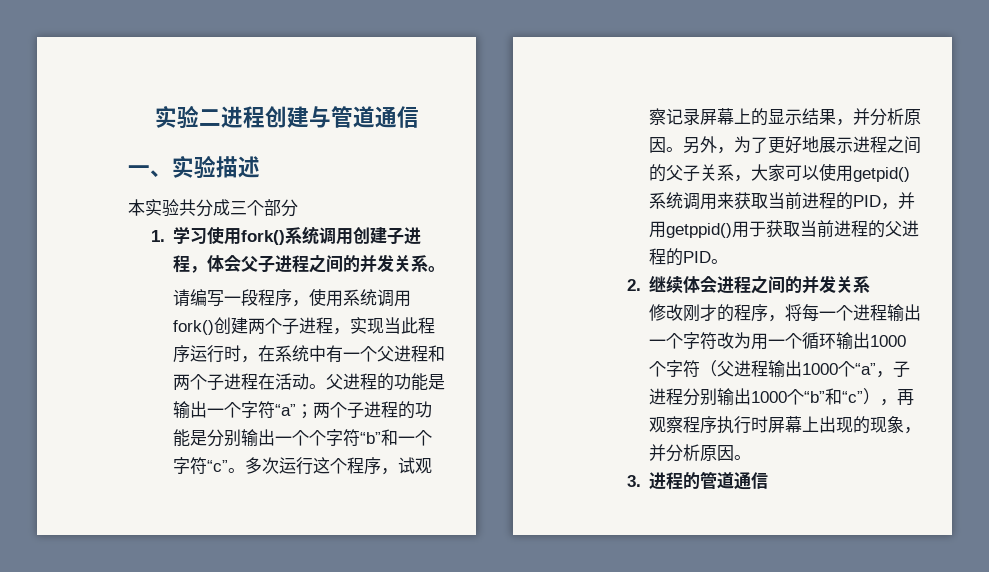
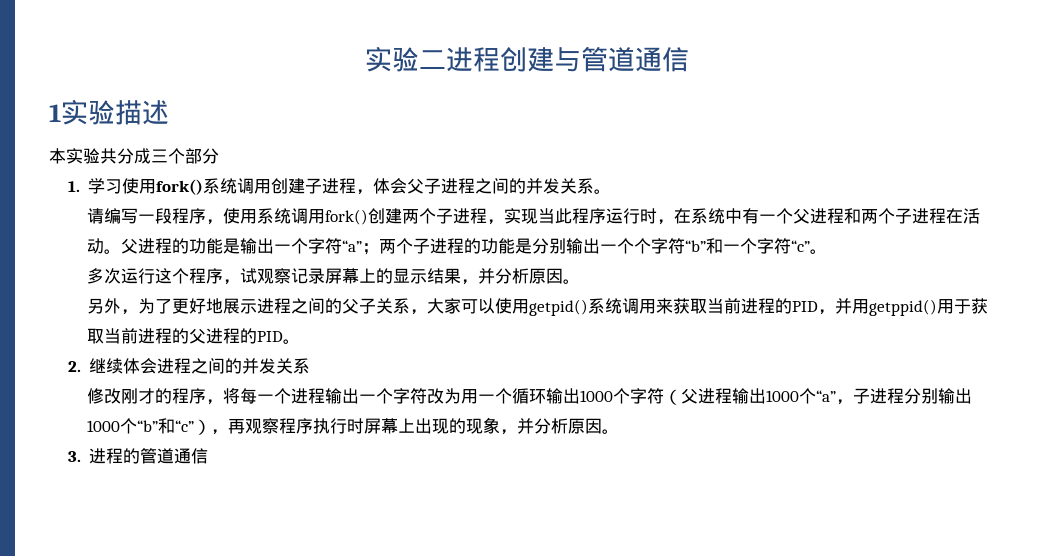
[128,165,172,177] 一、 -> [49,104,61,122] 1
(246, 470) none -> (827, 251) //
(684, 149) none -> (580, 281) //

